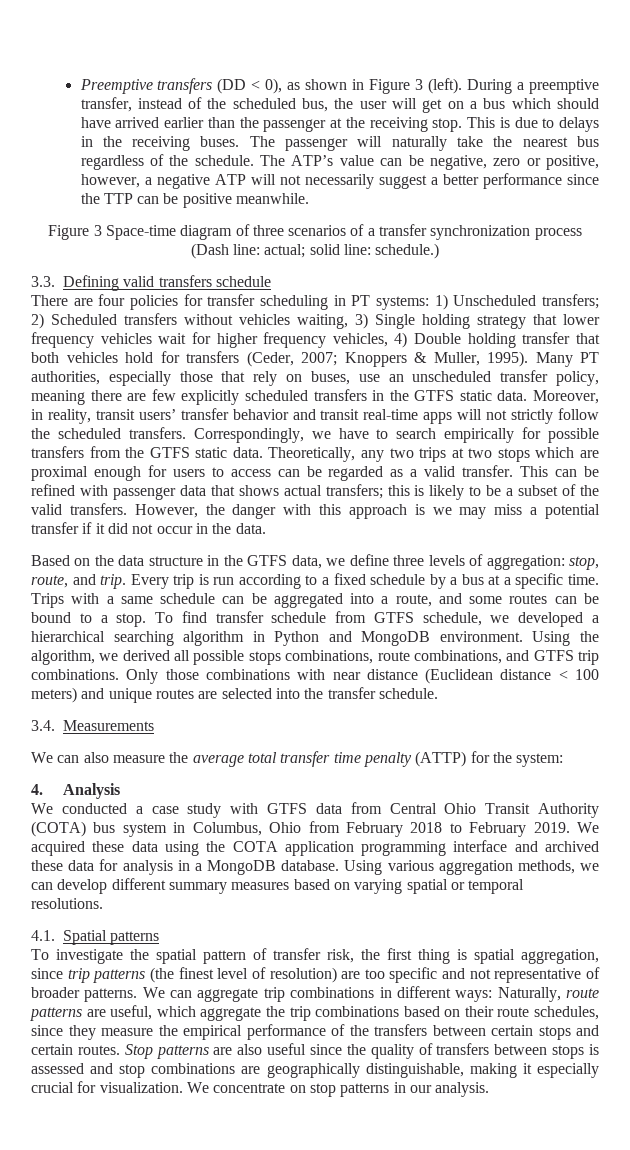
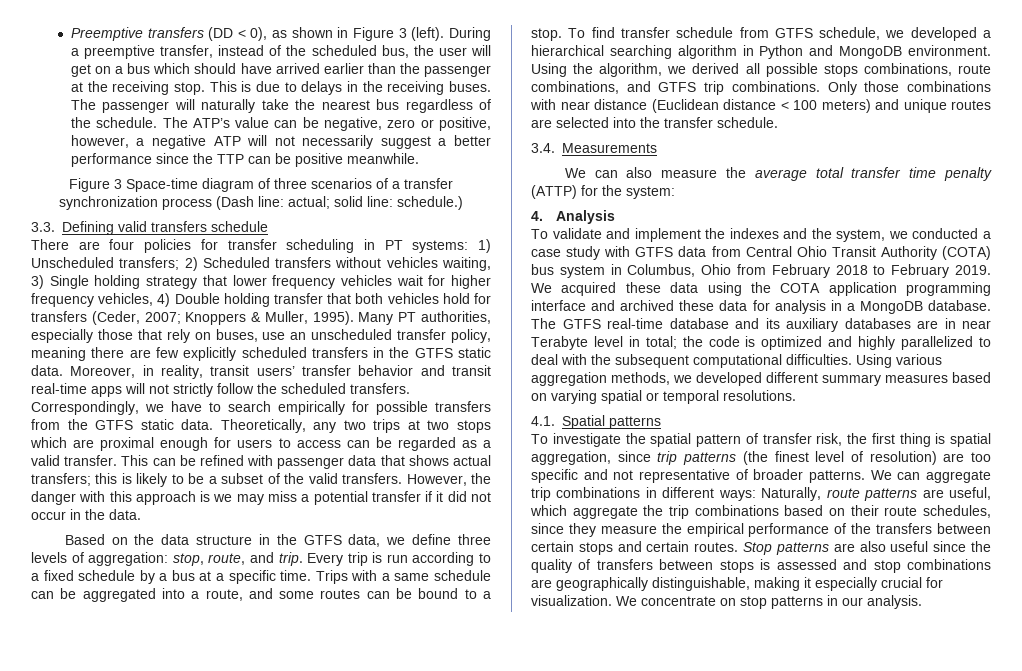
[31,803,53,814] We -> [531,228,908,242] To validate and implement the indexes and the system, we
(340, 865) none -> [531,318,991,332] [531,336,992,350] [531,354,852,368] The GTFS real-time database and its auxiliary databases are in near Terabyte level in total; the code is optimized and highly parallelized to deal with the subsequent computational difficulties.
[31,879,108,894] can develop -> [696,372,762,386] developed

